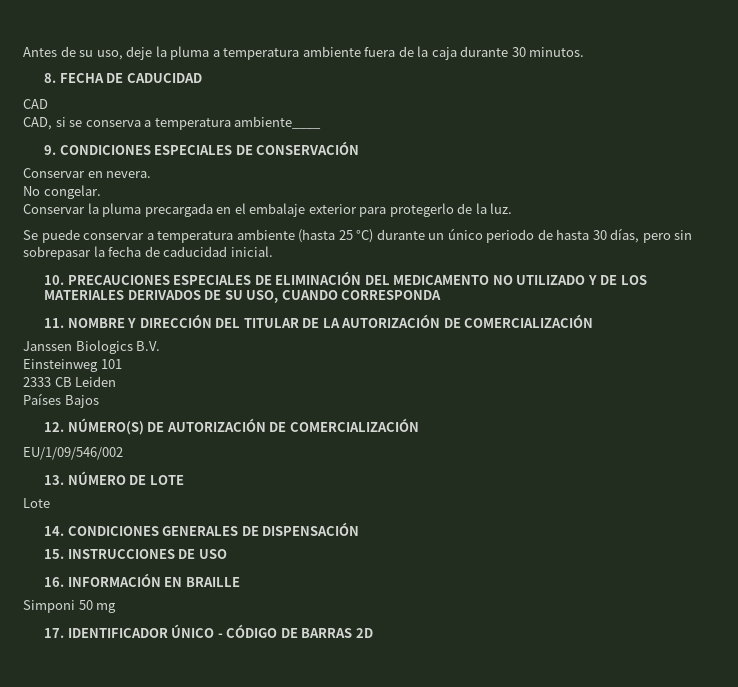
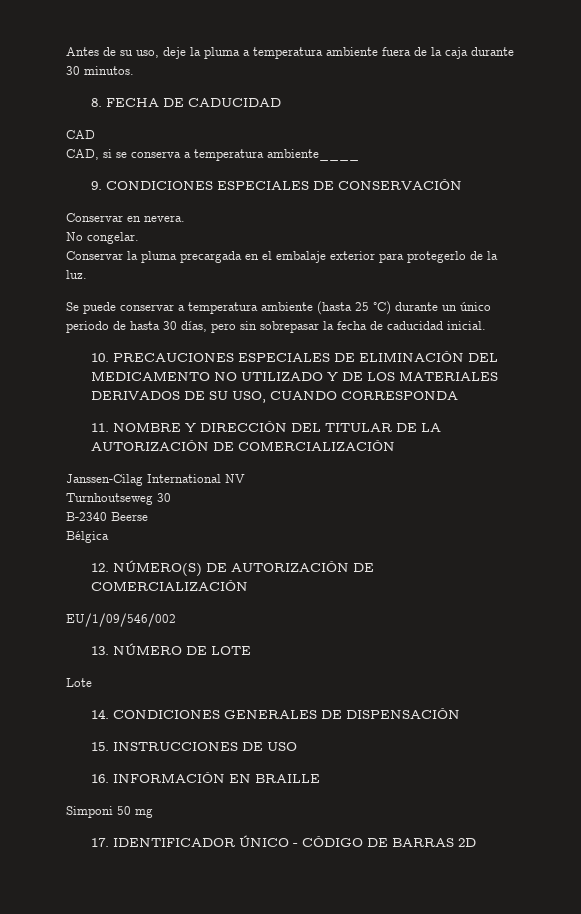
[23,340,161,354] [23,359,122,372] [23,376,117,387] [23,393,99,408] Janssen Biologics B.V. // Einsteinweg 101 // 2333 CB Leiden // Países Bajos -> [66,474,245,486] [66,493,171,505] [66,512,148,521] [66,531,109,543] Janssen-Cilag International NV // Turnhoutseweg 30 // B-2340 Beerse // Bélgica

